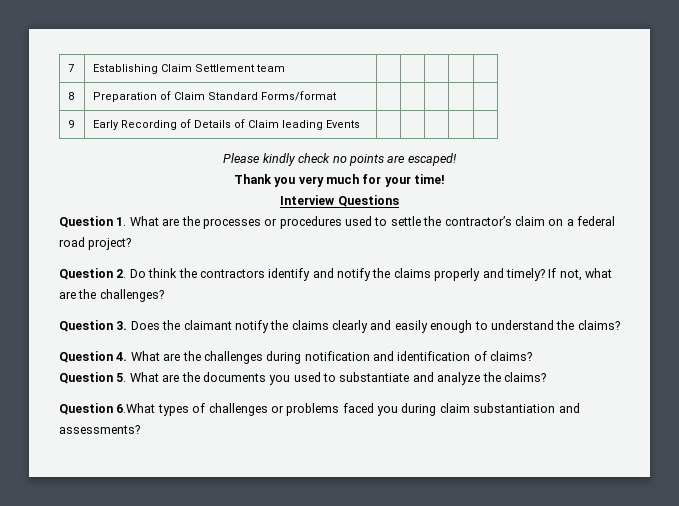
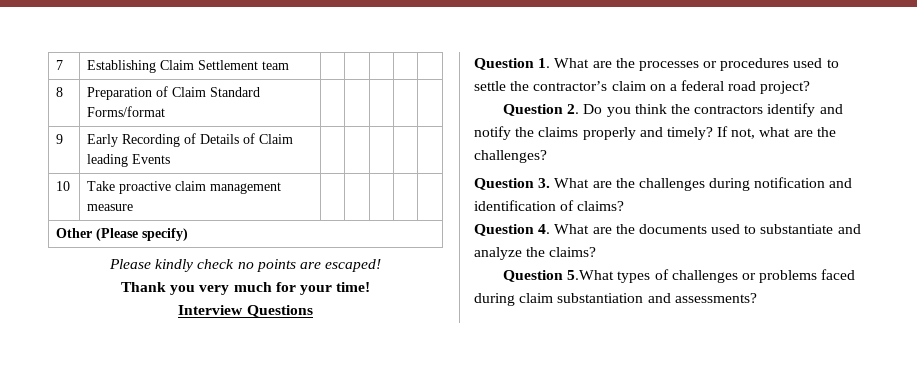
(361, 124) none -> [56,181,71,191] [87,181,282,194] [87,204,134,211] [56,228,189,241] // 10 | Take proactive claim management measure | | | | | // Other (Please specify)
(146, 273) none -> [606,107,631,117] you
[130,320,620,333] [59,351,128,363] Does the claimant notify the claims clearly and easily enough to understand the claims? // Question 4. -> (551, 183) none
[116,373,127,382] 5. -> [538,224,551,234] 4.
[269,375,291,385] you -> (707, 229) none
[116,403,156,413] 6.What -> [567,270,615,280] 5.What
[377,406,398,416] you -> (856, 274) none

